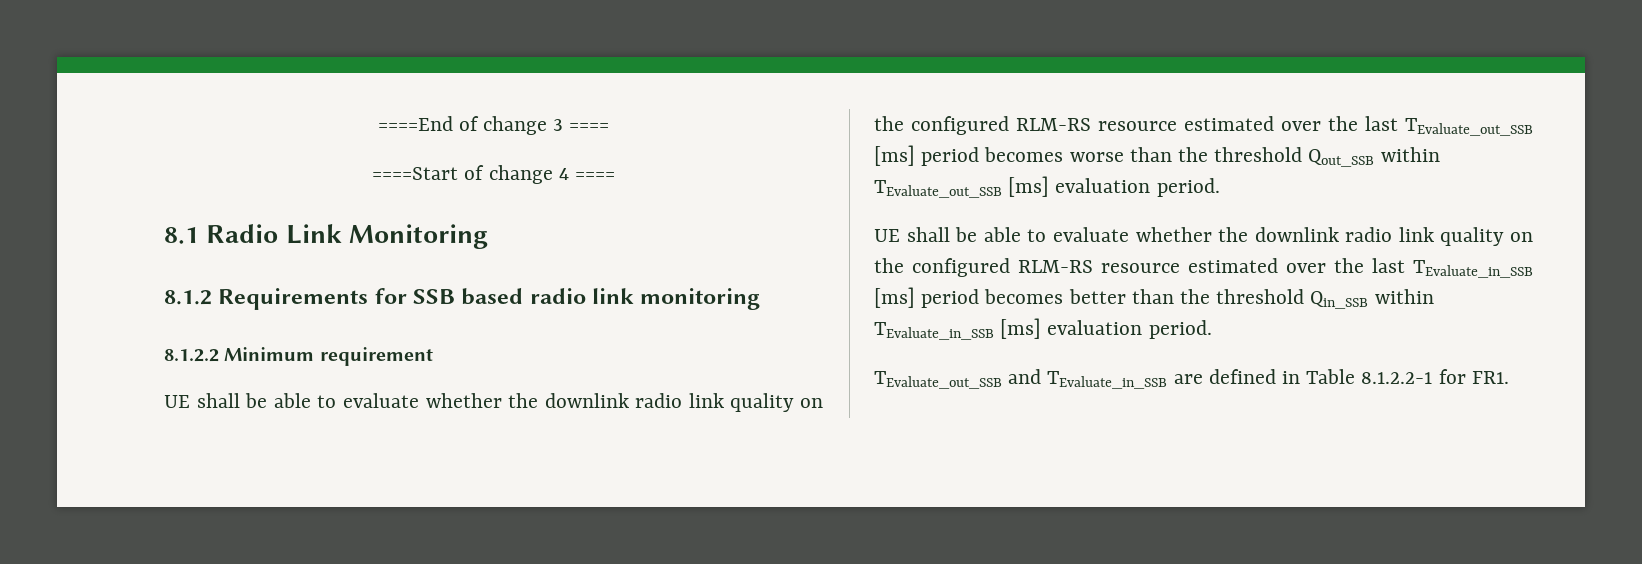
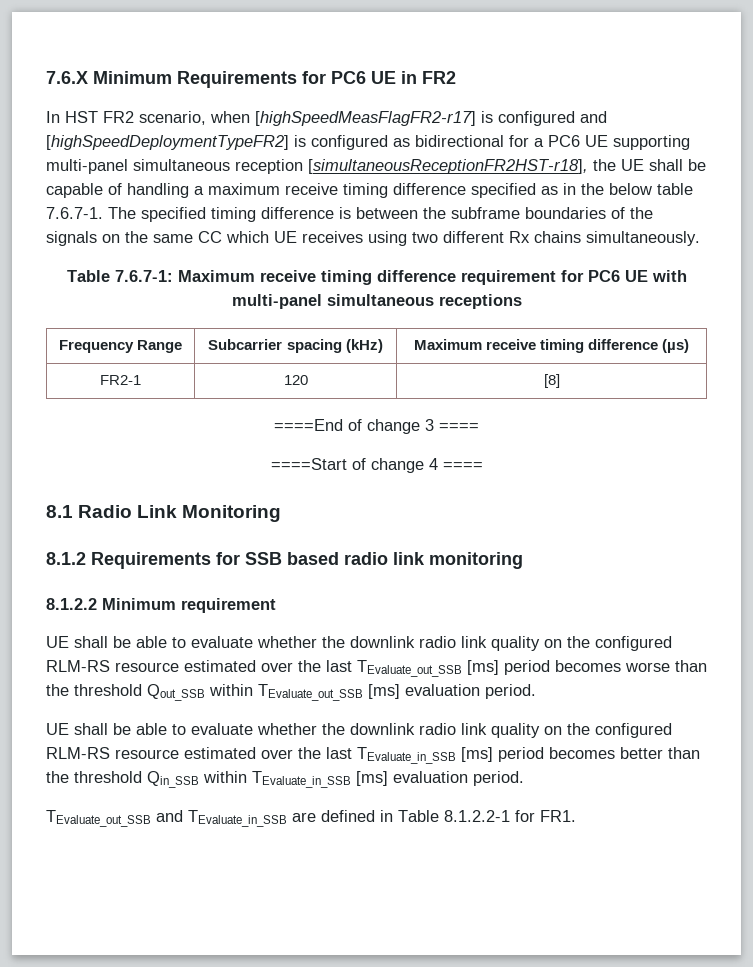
(377, 123) none -> [46,71,456,88] [46,111,607,126] [46,135,690,150] [46,159,706,174] [46,183,693,198] [46,207,653,222] [46,231,700,246] [66,270,687,285] [231,294,522,309] [58,340,183,353] [208,339,383,353] [413,339,690,353] [100,375,141,385] [283,375,308,385] [543,374,560,388] 7.6.X Minimum Requirements for PC6 UE in FR2 // In HST FR2 scenario, when [highSpeedMeasFlagFR2-r17] is configured and [highSpeedDeploymentTypeFR2] is configured as bidirectional for a PC6 UE supporting multi-panel simultaneous reception [simultaneousReceptionFR2HST-r18], the UE shall be capable of handling a maximum receive timing difference specified as in the below table 7.6.7-1. The specified timing difference is between the subframe boundaries of the signals on the same CC which UE receives using two different Rx chains simultaneously. // Table 7.6.7-1: Maximum receive timing difference requirement for PC6 UE with multi-panel simultaneous receptions // Frequency Range | Subcarrier spacing (kHz) | Maximum receive timing difference (µs) // FR2-1 | 120 | [8] //

